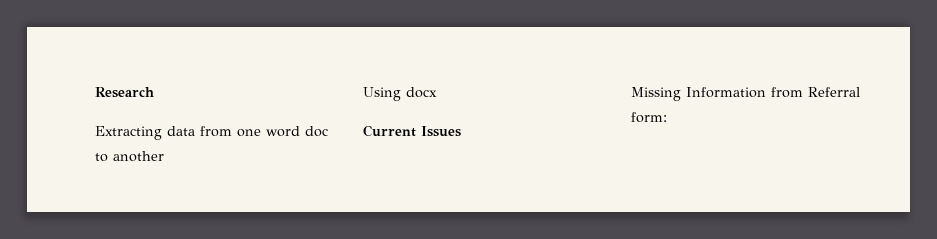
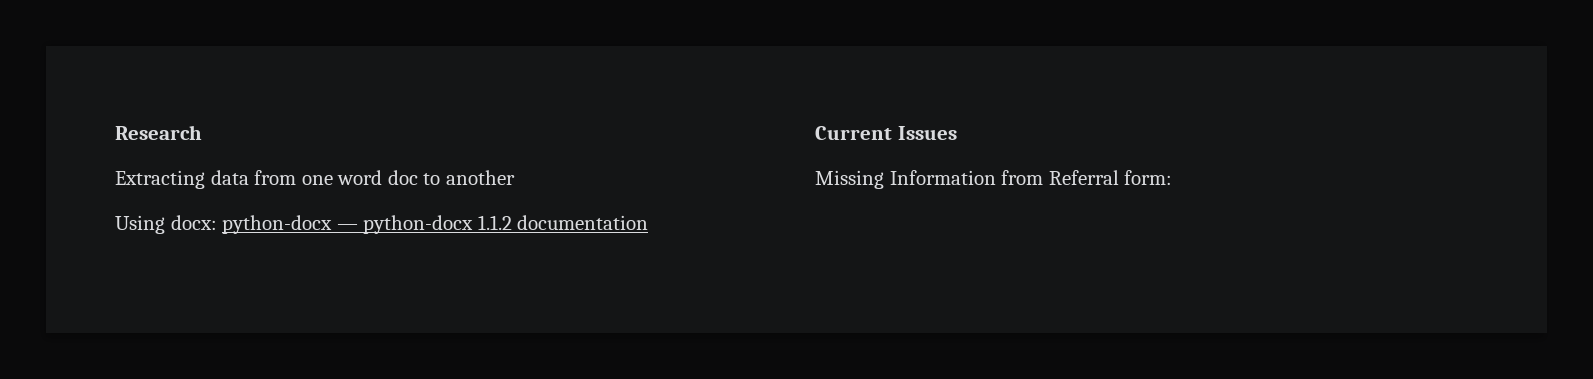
[406,87,437,98] docx -> [170,215,649,234] docx: python-docx — python-docx 1.1.2 documentation

